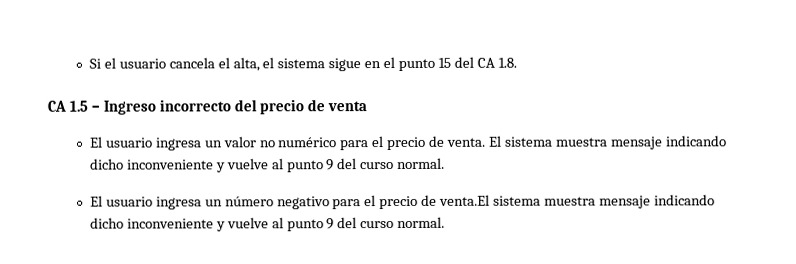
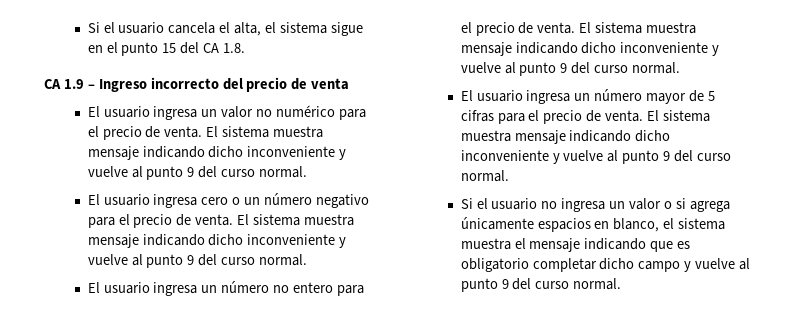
[68,100,88,112] 1.5 -> [63,79,84,89] 1.9
(202, 203) none -> [201,197,241,205] cero o
[439,194,491,206] venta.El -> [195,214,250,226] venta. El
(446, 222) none -> [87,281,365,296] [460,22,697,36] [460,42,720,56] [460,62,681,76] [460,89,716,104] [460,110,711,124] [460,130,671,144] [460,150,732,164] [460,170,509,182] [460,198,730,212] [460,217,726,232] [460,238,691,252] [460,258,751,272] [460,278,622,292] // El usuario ingresa un número no entero para el precio de venta. El sistema muestra mensaje indicando dicho inconveniente y vuelve al punto 9 del curso normal. // El usuario ingresa un número mayor de 5 cifras para el precio de venta. El sistema muestra mensaje indicando dicho inconveniente y vuelve al punto 9 del curso normal. // Si el usuario no ingresa un valor o si agrega únicamente espacios en blanco, el sistema muestra el mensaje indicando que es obligatorio completar dicho campo y vuelve al punto 9 del curso normal.

